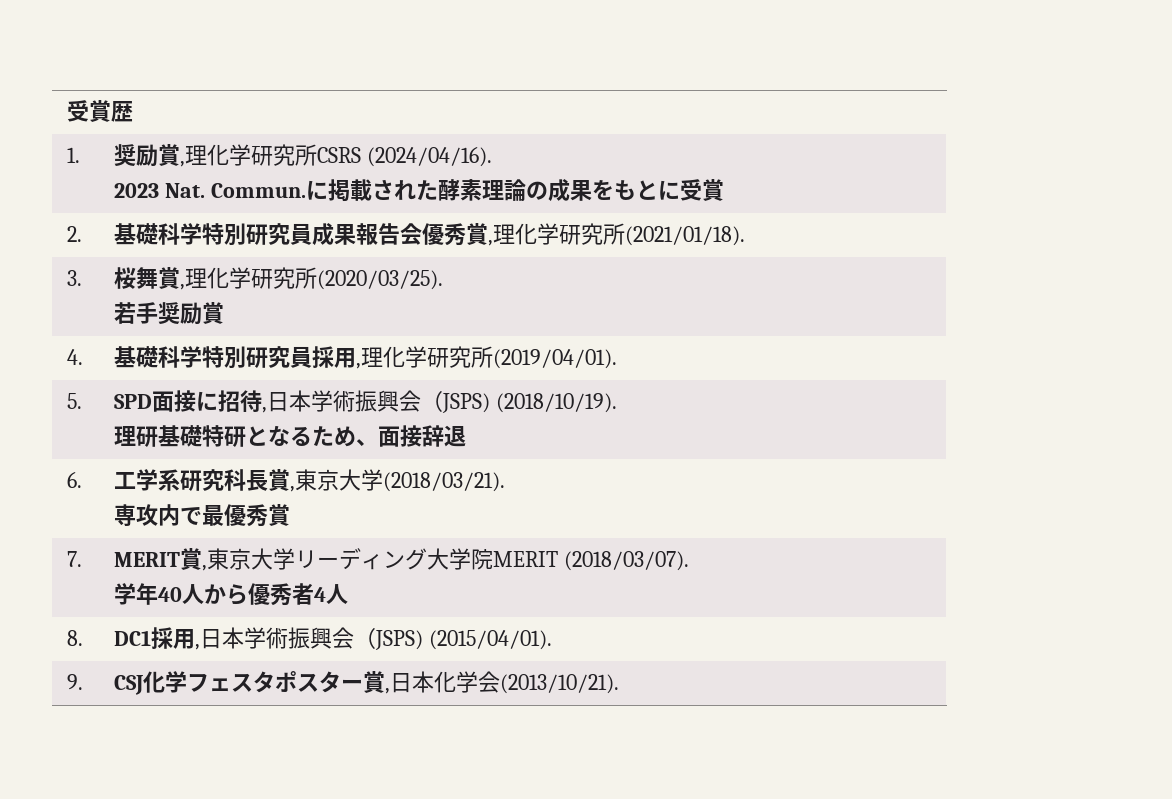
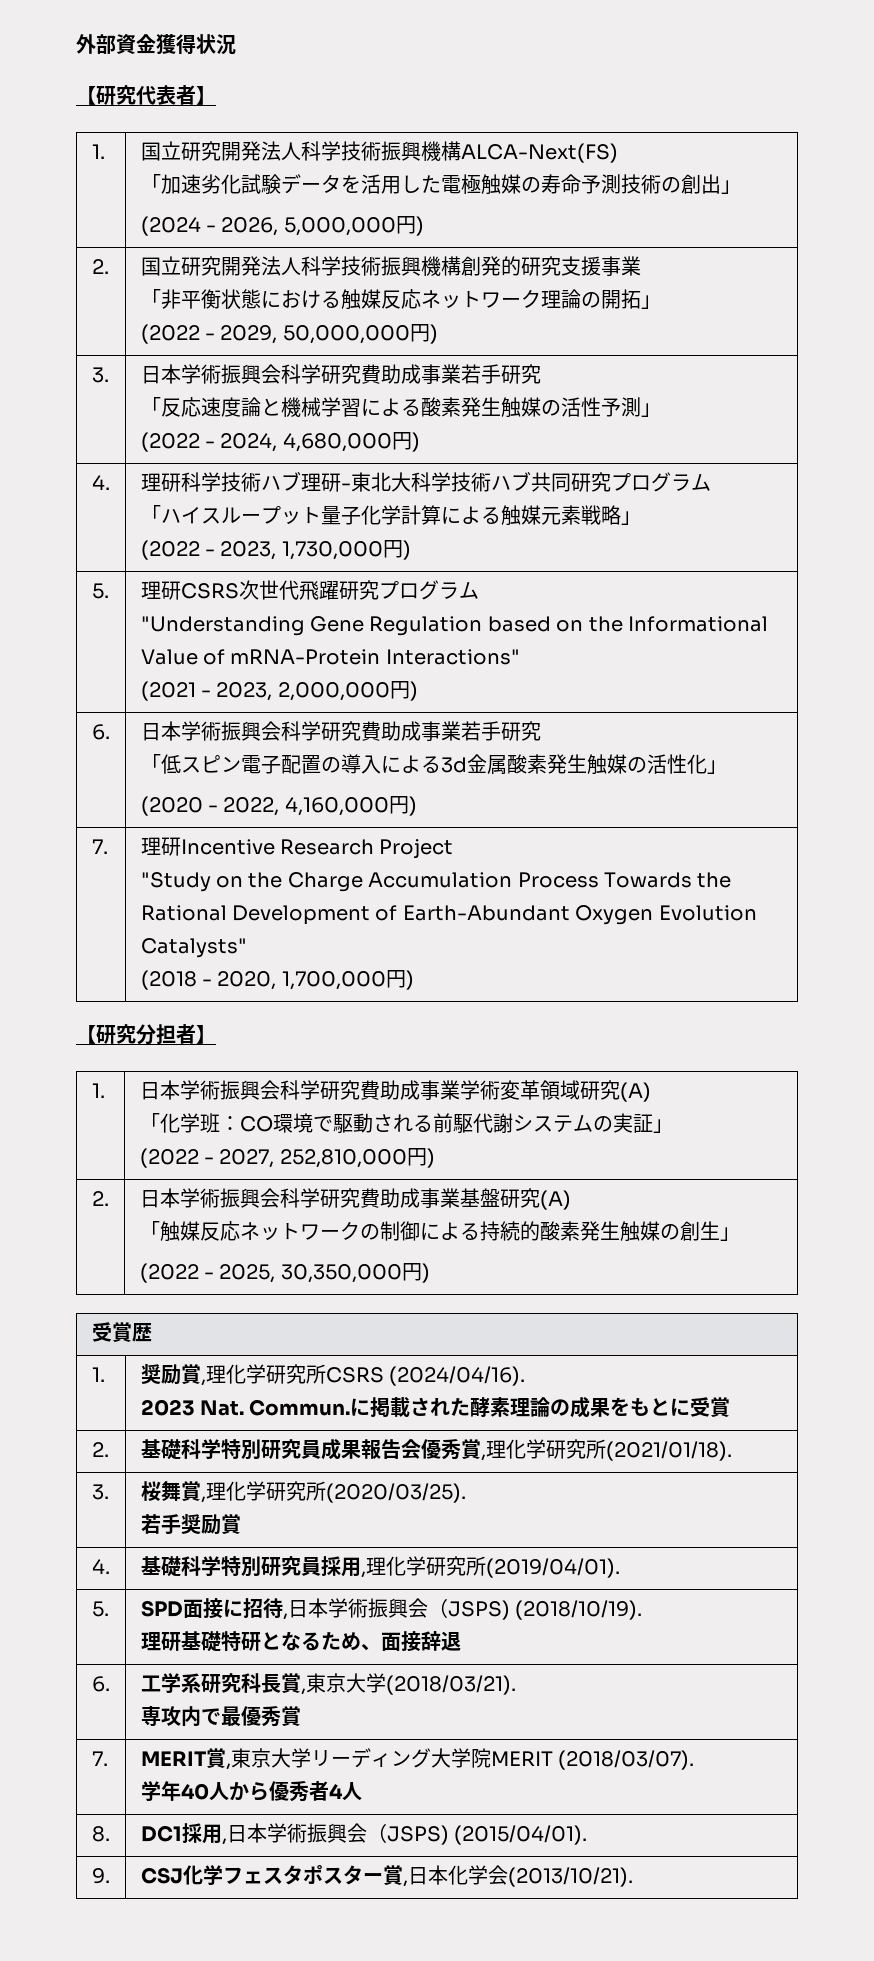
(67, 111) none -> [76,34,236,55] [76,85,216,105] [91,144,105,159] [140,141,618,163] [140,174,741,195] [140,216,424,236] [91,259,109,274] [140,256,641,276] [140,289,661,310] [140,324,438,344] [91,367,109,383] [140,364,541,384] [140,397,661,418] [140,432,420,452] [91,475,110,490] [140,471,711,492] [140,505,641,526] [140,540,411,560] [91,583,109,599] [140,580,479,600] [140,616,768,636] [140,649,520,665] [140,681,418,701] [91,724,110,740] [140,721,541,741] [140,754,727,775] [140,796,417,816] [91,839,108,854] [140,837,454,859] [140,872,732,892] [140,905,757,925] [140,938,247,958] [140,970,414,990] [76,1024,216,1045] [91,1083,105,1098] [139,1080,651,1102] [139,1113,673,1134] [139,1148,435,1168] [91,1191,109,1206] [139,1188,571,1210] [139,1221,740,1242] [139,1263,430,1283] 外部資金獲得状況 // 【研究代表者】 // 1. | 国立研究開発法人科学技術振興機構ALCA-Next(FS) // 「加速劣化試験データを活用した電極触媒の寿命予測技術の創出」 // (2024 - 2026, 5,000,000円) // 2. | 国立研究開発法人科学技術振興機構創発的研究支援事業 // 「非平衡状態における触媒反応ネットワーク理論の開拓」 // (2022 - 2029, 50,000,000円) // 3. | 日本学術振興会科学研究費助成事業若手研究 // 「反応速度論と機械学習による酸素発生触媒の活性予測」 // (2022 - 2024, 4,680,000円) // 4. | 理研科学技術ハブ理研-東北大科学技術ハブ共同研究プログラム // 「ハイスループット量子化学計算による触媒元素戦略」 // (2022 - 2023, 1,730,000円) // 5. | 理研CSRS次世代飛躍研究プログラム // "Understanding Gene Regulation based on the Informational Value of mRNA-Protein Interactions" // (2021 - 2023, 2,000,000円) // 6. | 日本学術振興会科学研究費助成事業若手研究 // 「低スピン電子配置の導入による3d金属酸素発生触媒の活性化」 // (2020 - 2022, 4,160,000円) // 7. | 理研Incentive Research Project // "Study on the Charge Accumulation Process Towards the Rational Development of Earth-Abundant Oxygen Evolution Catalysts" // (2018 - 2020, 1,700,000円) // 【研究分担者】 // 1. | 日本学術振興会科学研究費助成事業学術変革領域研究(A) // 「化学班：CO環境で駆動される前駆代謝システムの実証」 // (2022 - 2027, 252,810,000円) // 2. | 日本学術振興会科学研究費助成事業基盤研究(A) // 「触媒反応ネットワークの制御による持続的酸素発生触媒の創生」 // (2022 - 2025, 30,350,000円) //

